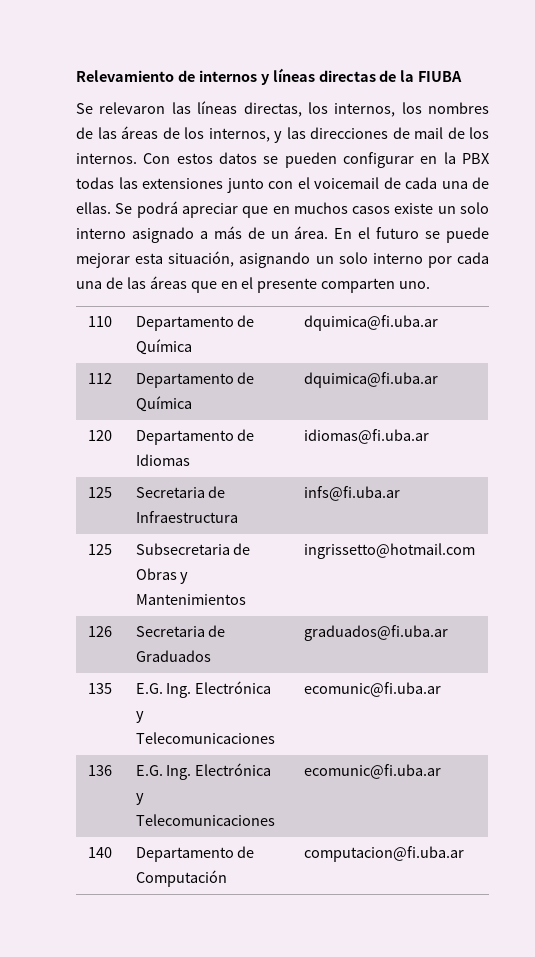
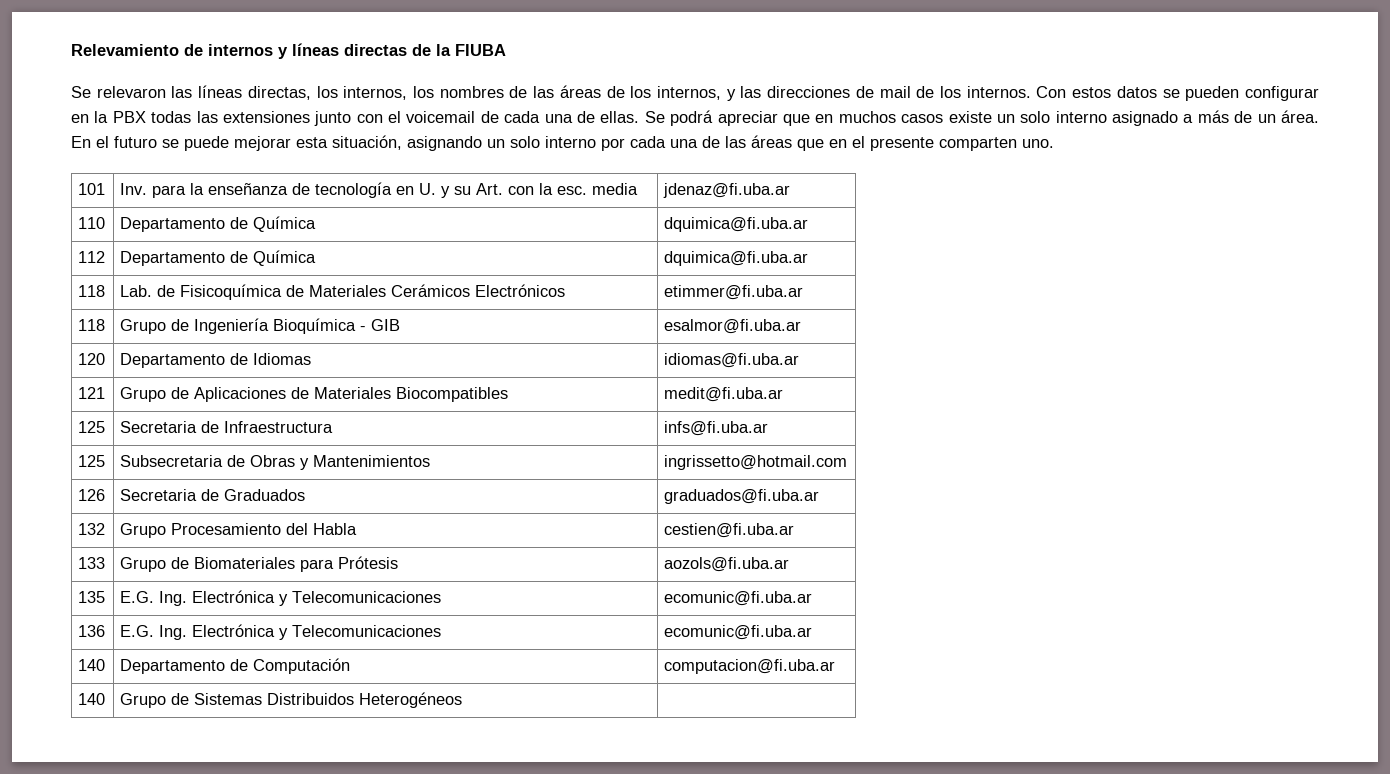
(431, 285) none -> [78,183,106,195] [120,182,639,198] [663,183,791,198] // 101 | Inv. para la enseñanza de tecnología en U. y su Art. con la esc. media | jdenaz@fi.uba.ar
(438, 380) none -> [78,285,106,297] [120,284,566,300] [664,285,804,300] [78,319,106,331] [120,318,401,334] [664,319,802,334] // 118 | Lab. de Fisicoquímica de Materiales Cerámicos Electrónicos | etimmer@fi.uba.ar // 118 | Grupo de Ingeniería Bioquímica - GIB | esalmor@fi.uba.ar
(429, 436) none -> [78,387,106,399] [120,387,509,402] [664,387,784,402] // 121 | Grupo de Aplicaciones de Materiales Biocompatibles | medit@fi.uba.ar
(448, 633) none -> [78,523,106,535] [120,523,358,538] [664,523,795,538] [78,557,106,569] [120,556,399,572] [664,557,790,572] // 132 | Grupo Procesamiento del Habla | cestien@fi.uba.ar // 133 | Grupo de Biomateriales para Prótesis | aozols@fi.uba.ar
(464, 854) none -> [78,693,106,705] [120,692,463,708] // 140 | Grupo de Sistemas Distribuidos Heterogéneos |

